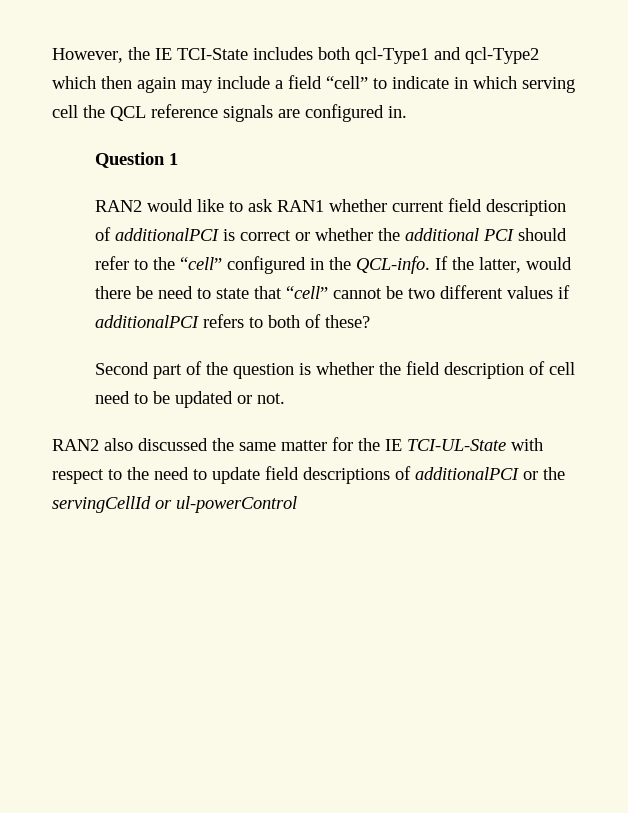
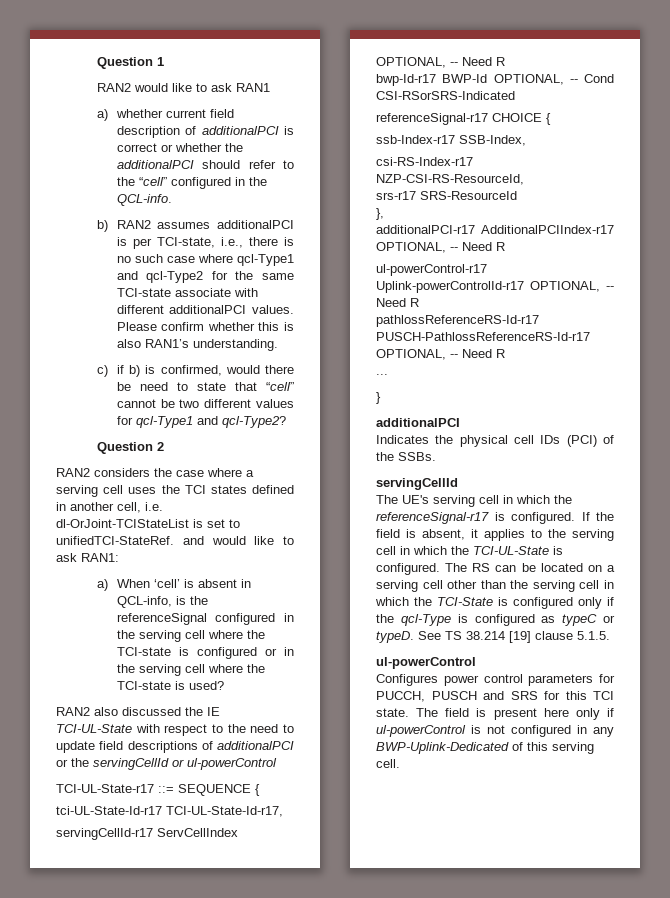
[52,47,539,64] [52,75,575,93] [52,104,407,122] However, the IE TCI-State includes both qcl-Type1 and qcl-Type2 which then again may include a field “cell” to indicate in which serving cell the QCL reference signals are configured in. // -> (96, 63) none
(324, 206) none -> [96,109,108,121] // a)
[404,228,514,241] additional PCI -> [116,160,194,169] additionalPCI
[434,256,521,273] If the latter, -> [96,220,294,232] [116,237,294,249] [116,254,294,266] [116,271,294,283] [116,288,258,297] [116,305,294,314] [116,322,294,331] [116,339,278,351] [96,365,222,377] // b) RAN2 assumes additionalPCI is per TCI-state, i.e., there is no such case where qcl-Type1 and qcl-Type2 for the same TCI-state associate with different additionalPCI values. Please confirm whether this is also RAN1’s understanding. // c) if b) is confirmed,
[557,285,570,299] [94,314,370,328] [94,361,575,379] [94,391,285,408] if additionalPCI refers to both of these? // Second part of the question is whether the field description of cell need to be updated or not. -> [116,416,286,428] [96,442,164,454] [56,468,254,477] [56,485,294,497] [56,502,163,513] [56,519,240,528] [56,536,294,545] [56,553,119,562] [96,579,251,591] [116,596,208,608] [116,613,294,625] [116,630,265,642] [116,647,294,659] [116,664,265,676] [116,681,224,690] for qcl-Type1 and qcl-Type2? // Question 2 // RAN2 considers the case where a serving cell uses the TCI states defined in another cell, i.e. dl-OrJoint-TCIStateList is set to unifiedTCI-StateRef. and would like to ask RAN1: // a) When ‘cell’ is absent in QCL-info, is the referenceSignal configured in the serving cell where the TCI-state is configured or in the serving cell where the TCI-state is used?
[239,437,380,451] same matter for the -> (203, 711) none
(297, 504) none -> [56,784,260,796] [56,806,283,817] [56,828,238,840] [376,57,505,68] [376,74,614,86] [376,91,515,100] [376,113,551,125] [376,135,526,146] [376,157,473,166] [376,174,524,185] [376,191,517,200] [376,208,384,220] [376,225,614,234] [376,242,505,253] [376,264,487,276] [376,281,614,293] [376,298,419,307] [376,315,539,327] [376,332,590,341] [376,349,505,360] [376,374,388,375] [376,392,381,404] [376,418,460,427] [376,435,614,447] [376,452,436,461] [376,478,458,490] [376,495,572,507] [376,512,614,524] [376,529,614,541] [376,546,563,555] [376,563,615,575] [376,580,614,592] [375,597,614,609] [376,614,615,626] [376,631,610,643] [376,657,476,669] [376,674,615,686] [376,691,614,702] [376,708,614,720] [376,725,614,737] [376,742,594,754] [376,759,400,768] // TCI-UL-State-r17 ::= SEQUENCE { // tci-UL-State-Id-r17 TCI-UL-State-Id-r17, // servingCellId-r17 ServCellIndex OPTIONAL, -- Need R // bwp-Id-r17 BWP-Id OPTIONAL, -- Cond CSI-RSorSRS-Indicated // referenceSignal-r17 CHOICE { // ssb-Index-r17 SSB-Index, // csi-RS-Index-r17 NZP-CSI-RS-ResourceId, // srs-r17 SRS-ResourceId // }, // additionalPCI-r17 AdditionalPCIIndex-r17 OPTIONAL, -- Need R // ul-powerControl-r17 Uplink-powerControlId-r17 OPTIONAL, -- Need R // pathlossReferenceRS-Id-r17 PUSCH-PathlossReferenceRS-Id-r17 OPTIONAL, -- Need R // ... // } // additionalPCI // Indicates the physical cell IDs (PCI) of the SSBs. // servingCellId // The UE's serving cell in which the referenceSignal-r17 is configured. If the field is absent, it applies to the serving cell in which the TCI-UL-State is configured. The RS can be located on a serving cell other than the serving cell in which the TCI-State is configured only if the qcl-Type is configured as typeC or typeD. See TS 38.214 [19] clause 5.1.5. // ul-powerControl // Configures power control parameters for PUCCH, PUSCH and SRS for this TCI state. The field is present here only if ul-powerControl is not configured in any BWP-Uplink-Dedicated of this serving cell.

